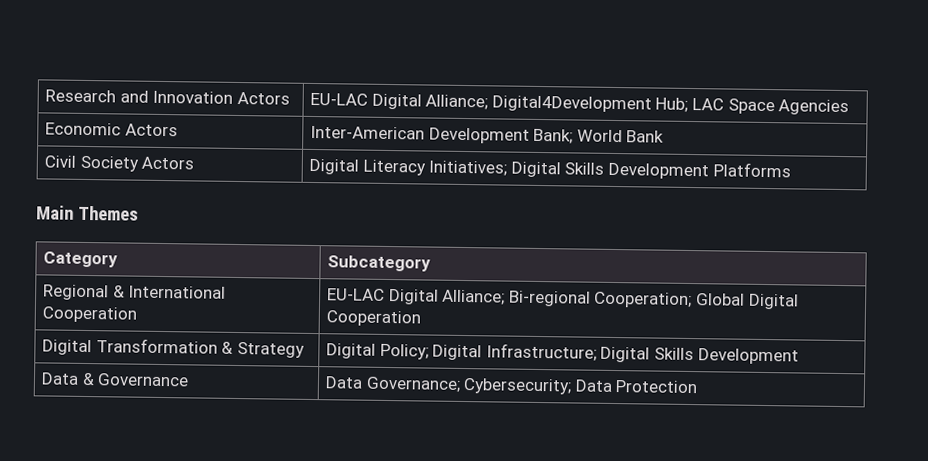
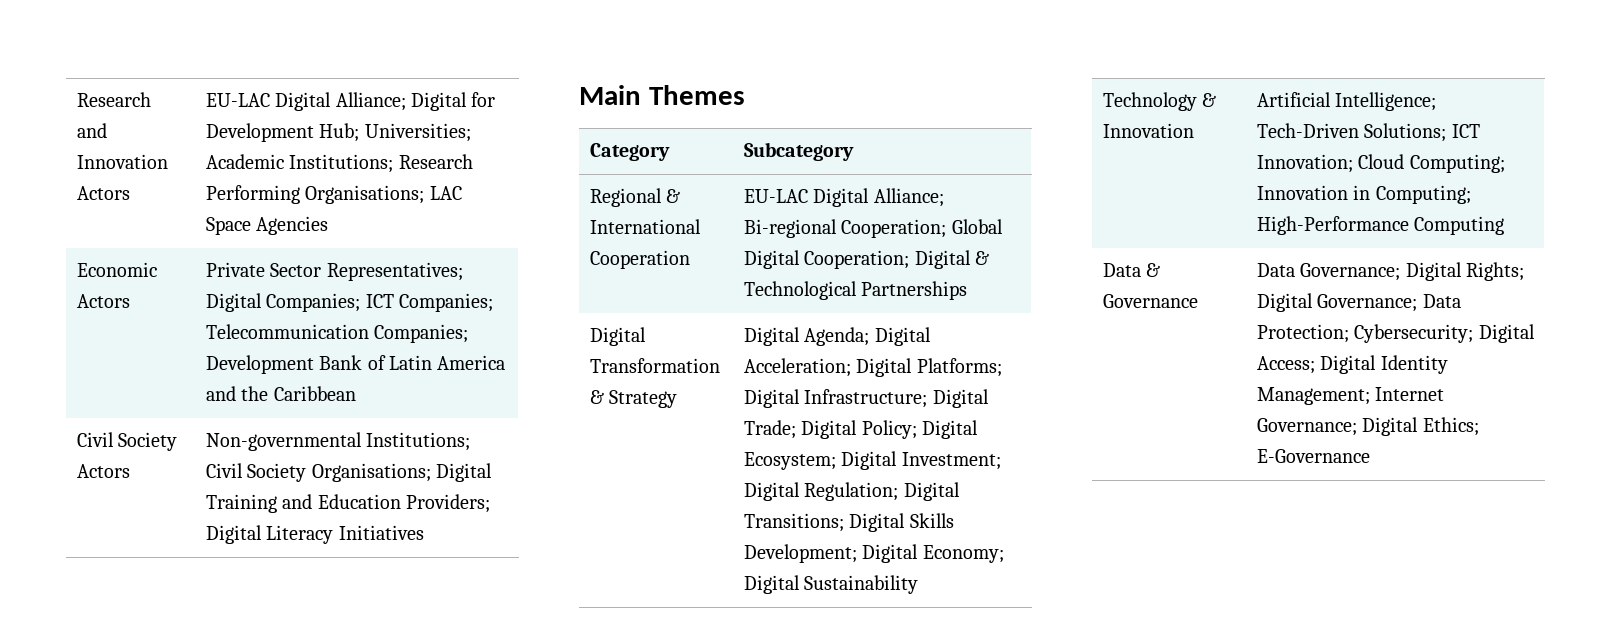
[491,95,689,113] Digital4Development Hub; -> [410,92,496,111] [205,123,471,142] [205,154,473,173] [205,185,425,204] Digital for Development Hub; Universities; Academic Institutions; Research Performing Organisations;
[309,125,665,144] [43,155,195,172] [308,158,791,180] Inter-American Development Bank; World Bank // Civil Society Actors | Digital Literacy Initiatives; Digital Skills Development Platforms -> [205,262,463,281] [205,293,493,312] [205,324,469,343] [205,355,506,374] [205,386,356,401] [76,432,178,451] [76,464,130,478] [205,432,471,451] [205,463,492,482] [205,494,490,513] [205,525,424,544] Private Sector Representatives; Digital Companies; ICT Companies; Telecommunication Companies; Development Bank of Latin America and the Caribbean // Civil Society Actors | Non-governmental Institutions; Civil Society Organisations; Digital Training and Education Providers; Digital Literacy Initiatives
[325,310,421,327] Cooperation -> [804,250,989,269] [743,281,968,300] Cooperation; Digital & Technological Partnerships
[379,343,799,365] Policy; Digital Infrastructure; Digital Skills Development -> [804,327,931,346] [743,358,1002,377] [743,389,989,408] [743,420,978,439] [743,451,1001,470] [743,482,960,501] [743,513,954,532] [743,544,1004,563] [743,575,919,594] [1102,92,1217,111] [1102,123,1194,138] [1256,92,1437,111] [1256,123,1480,142] [1256,154,1505,173] [1256,185,1471,204] [1256,216,1505,235] Agenda; Digital Acceleration; Digital Platforms; Digital Infrastructure; Digital Trade; Digital Policy; Digital Ecosystem; Digital Investment; Digital Regulation; Digital Transitions; Digital Skills Development; Digital Economy; Digital Sustainability // Technology & Innovation | Artificial Intelligence; Tech-Driven Solutions; ICT Innovation; Cloud Computing; Innovation in Computing; High-Performance Computing
[463,378,699,395] Cybersecurity; Data Protection -> [1405,262,1524,281] [1256,293,1461,312] [1256,324,1535,343] [1256,355,1448,374] [1256,387,1445,405] [1256,417,1479,436] [1256,449,1370,463] Digital Rights; Digital Governance; Data Protection; Cybersecurity; Digital Access; Digital Identity Management; Internet Governance; Digital Ethics; E-Governance

